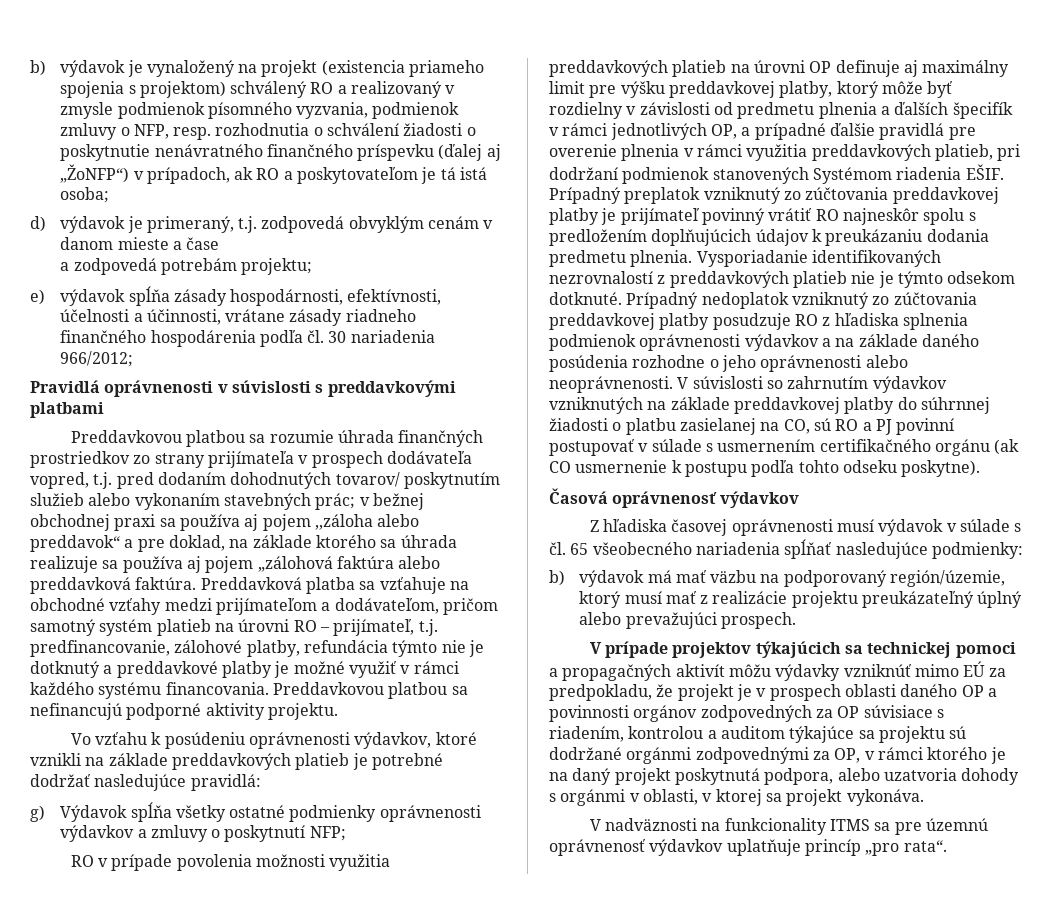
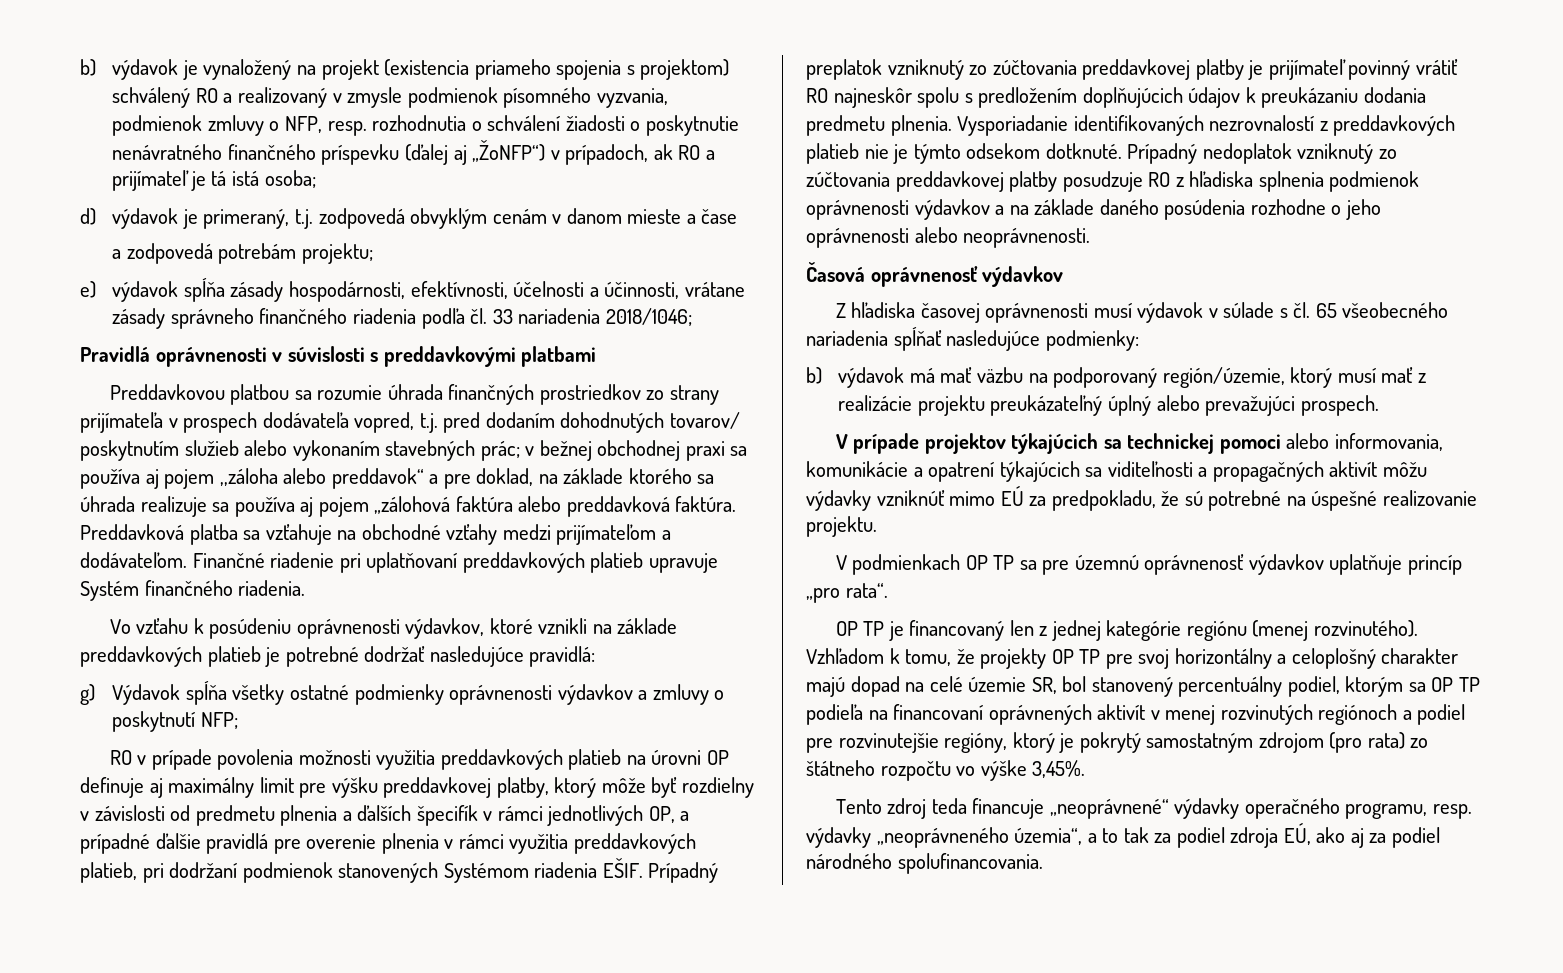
[297,167,419,184] poskytovateľom -> [112,170,190,191] prijímateľ
[345,309,416,322] [60,330,435,347] [60,351,134,367] riadneho finančného hospodárenia podľa čl. 30 nariadenia 966/2012; -> [170,308,692,329] správneho finančného riadenia podľa čl. 33 nariadenia 2018/1046;
[334,598,498,615] [30,619,438,636] [30,640,484,657] [30,661,459,678] [30,682,468,699] [30,703,338,720] dodávateľom, pričom samotný systém platieb na úrovni RO – prijímateľ, t.j. predfinancovanie, zálohové platby, refundácia týmto nie je dotknutý a preddavkové platby je možné využiť v rámci každého systému financovania. Preddavkovou platbou sa nefinancujú podporné aktivity projektu. -> [80,552,718,573] [80,580,306,601] dodávateľom. Finančné riadenie pri uplatňovaní preddavkových platieb upravuje Systém finančného riadenia.
[677,376,947,393] [549,397,990,414] [549,418,955,435] [549,439,1020,456] [549,460,981,477] V súvislosti so zahrnutím výdavkov vzniknutých na základe preddavkovej platby do súhrnnej žiadosti o platbu zasielanej na CO, sú RO a PJ povinní postupovať v súlade s usmernením certifikačného orgánu (ak CO usmernenie k postupu podľa tohto odseku poskytne). -> (1091, 238) none
(1016, 650) none -> [1286,433,1443,451] [806,461,1193,482] alebo informovania, komunikácie a opatrení týkajúcich sa viditeľnosti
[677,684,997,701] [549,705,944,722] [549,726,967,743] [549,747,1006,764] [549,768,1020,785] [549,789,924,806] [589,818,870,835] projekt je v prospech oblasti daného OP a povinnosti orgánov zodpovedných za OP súvisiace s riadením, kontrolou a auditom týkajúce sa projektu sú dodržané orgánmi zodpovednými za OP, v rámci ktorého je na daný projekt poskytnutá podpora, alebo uzatvoria dohody s orgánmi v oblasti, v ktorej sa projekt vykonáva. // V nadväznosti na funkcionality ITMS -> [1184,490,1477,511] [806,516,877,537] [835,554,1015,575] sú potrebné na úspešné realizovanie projektu. // V podmienkach OP TP
(947, 846) none -> [835,620,1418,641] [806,648,1459,669] [806,676,1480,697] [806,704,1466,725] [806,732,1429,753] [806,760,1086,781] [835,798,1472,819] [806,823,1440,848] [806,853,1043,874] // OP TP je financovaný len z jednej kategórie regiónu (menej rozvinutého). Vzhľadom k tomu, že projekty OP TP pre svoj horizontálny a celoplošný charakter majú dopad na celé územie SR, bol stanovený percentuálny podiel, ktorým sa OP TP podieľa na financovaní oprávnených aktivít v menej rozvinutých regiónoch a podiel pre rozvinutejšie regióny, ktorý je pokrytý samostatným zdrojom (pro rata) zo štátneho rozpočtu vo výške 3,45%. // Tento zdroj teda financuje „neoprávnené“ výdavky operačného programu, resp. výdavky „neoprávneného územia“, a to tak za podiel zdroja EÚ, ako aj za podiel národného spolufinancovania.

